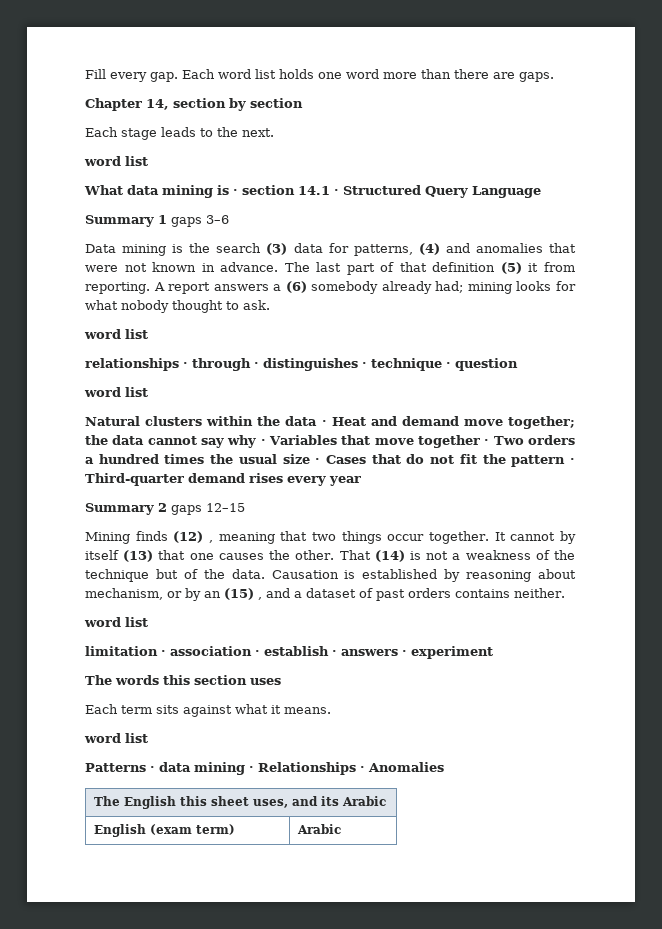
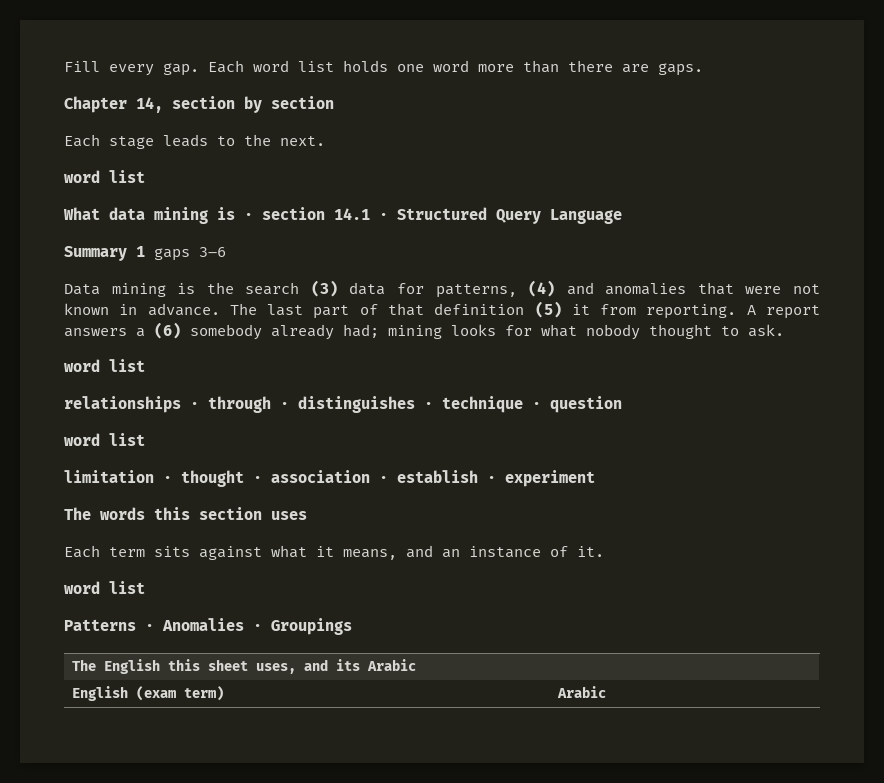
[85,416,575,429] [85,435,575,448] [85,454,575,467] [85,473,361,486] [85,503,245,515] [85,531,576,544] [85,550,575,562] [85,569,576,582] [85,588,565,601] [84,617,148,627] [85,646,158,656] Natural clusters within the data · Heat and demand move together; the data cannot say why · Variables that move together · Two orders a hundred times the usual size · Cases that do not fit the pattern · Third-quarter demand rises every year // Summary 2 gaps 12–15 // Mining finds (12) , meaning that two things occur together. It cannot by itself (13) that one causes the other. That (14) is not a weakness of the technique but of the data. Causation is established by reasoning about mechanism, or by an (15) , and a dataset of past orders contains neither. // word list // limitation -> [64,470,244,487] limitation · thought
[341,649,407,656] answers · -> (496, 479) none
[284,707,331,714] [84,733,148,743] [85,762,444,775] means. // word list // Patterns · data mining · Relationships · Anomalies -> [343,545,604,560] [64,581,145,594] [64,618,352,635] means, and an instance of it. // word list // Patterns · Anomalies · Groupings

